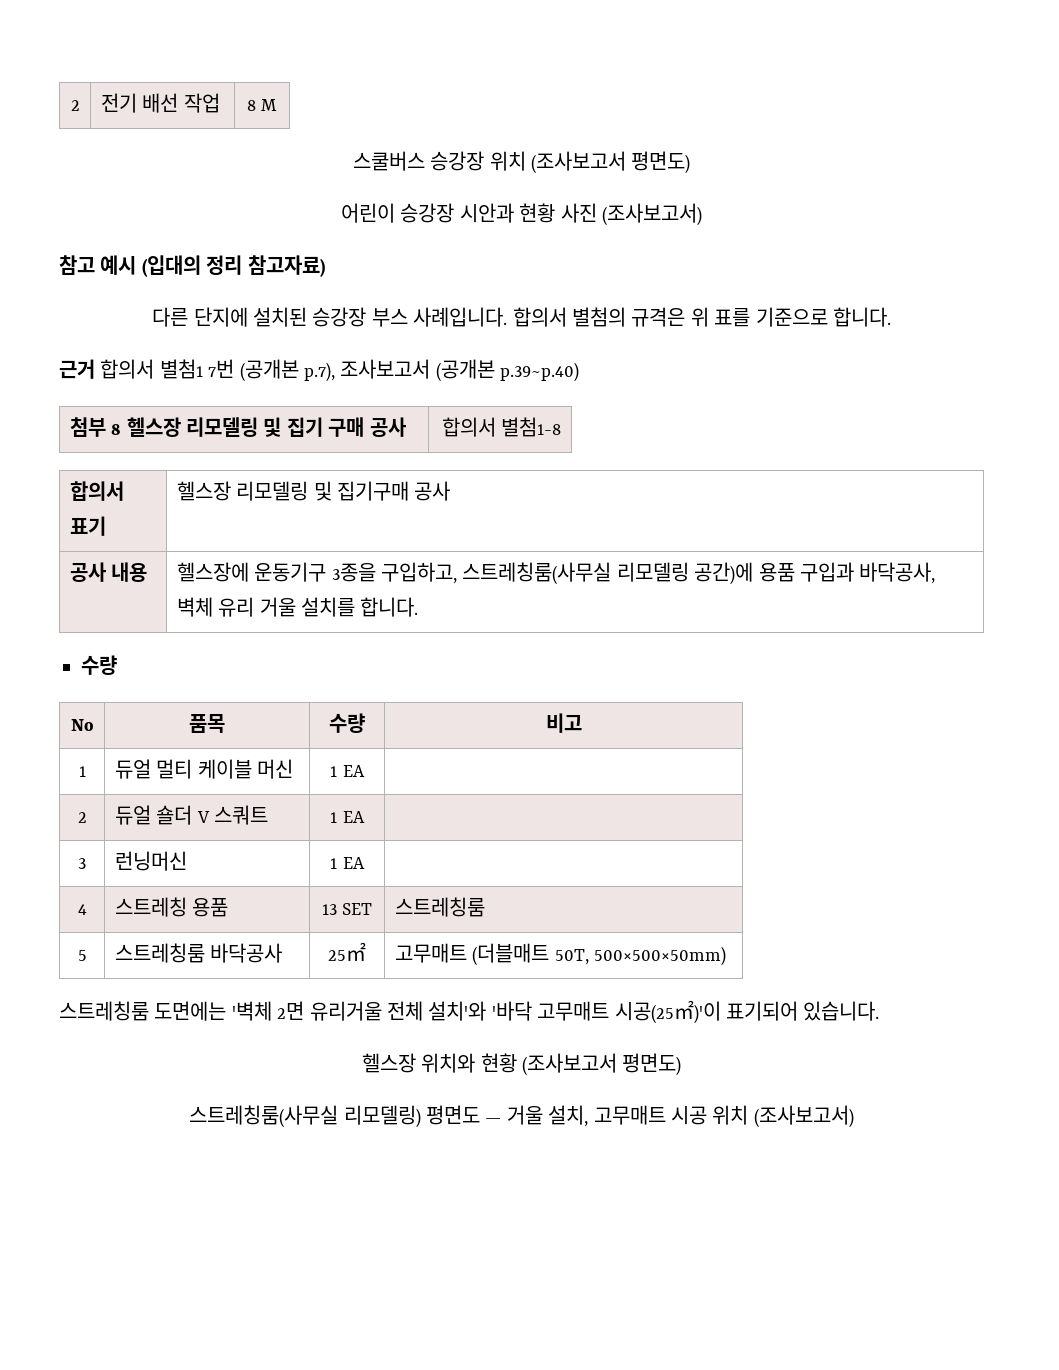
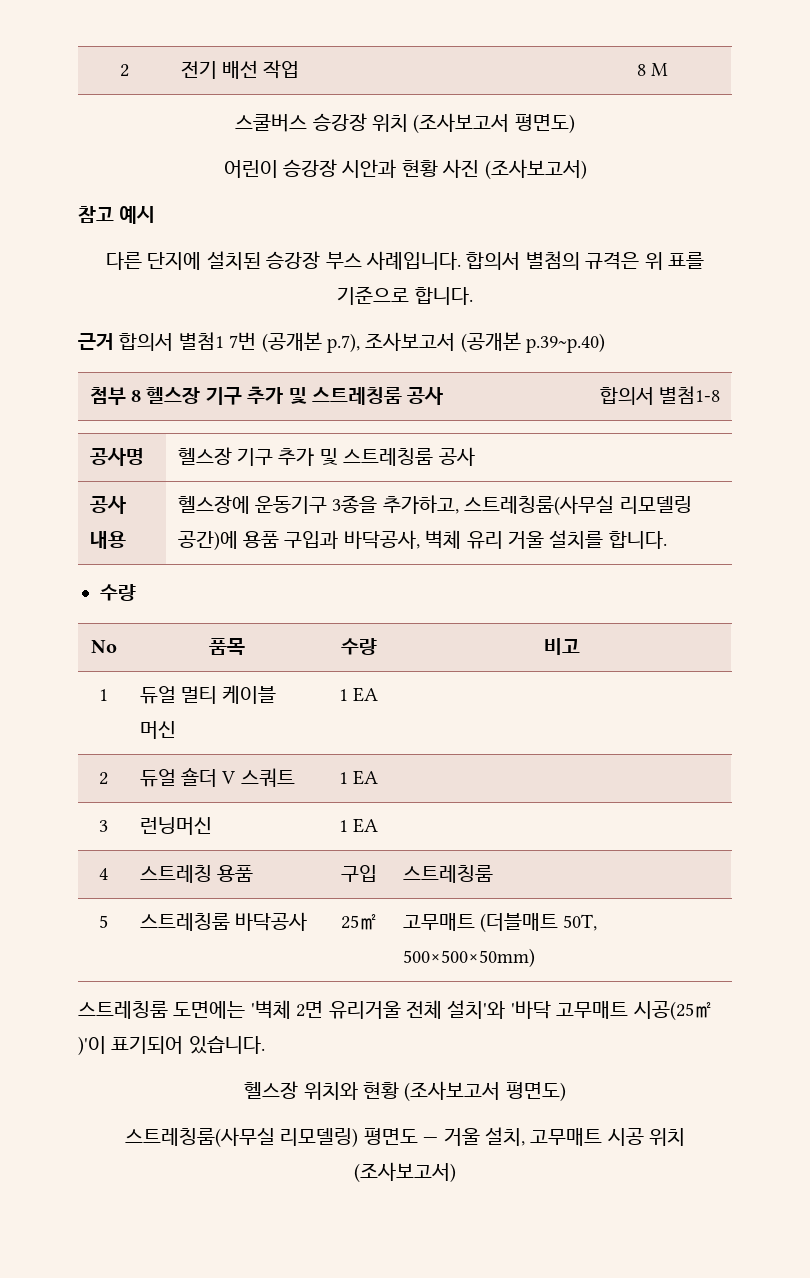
[141,255,325,277] (입대의 정리 참고자료) -> (156, 215) none
[185,417,365,437] 리모델링 및 집기 구매 -> [205,386,403,405] 기구 추가 및 스트레칭룸
[69,481,124,501] [69,516,106,536] [176,481,409,501] 합의서 표기 | 헬스장 리모델링 및 집기구매 -> [89,448,144,466] [177,447,434,466] 공사명 | 헬스장 기구 추가 및 스트레칭룸
[380,562,457,584] 구입하고, -> [382,495,459,514] 추가하고,
[321,903,373,915] 13 SET -> [340,865,377,882] 구입

